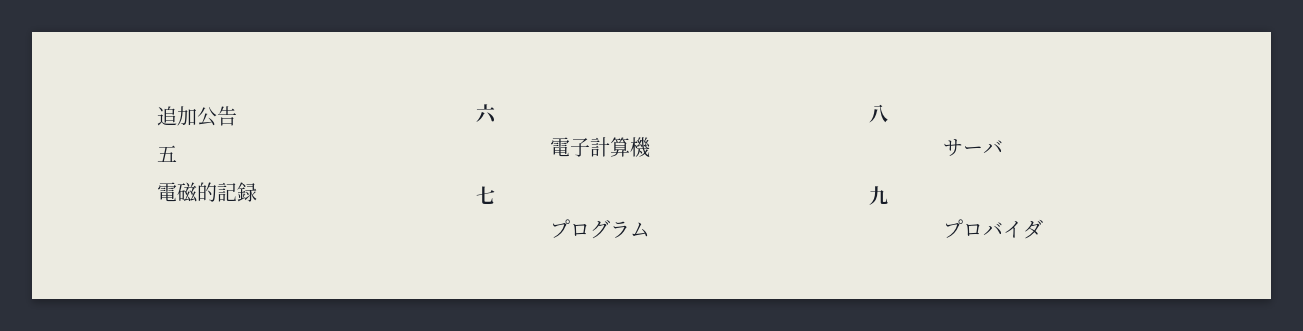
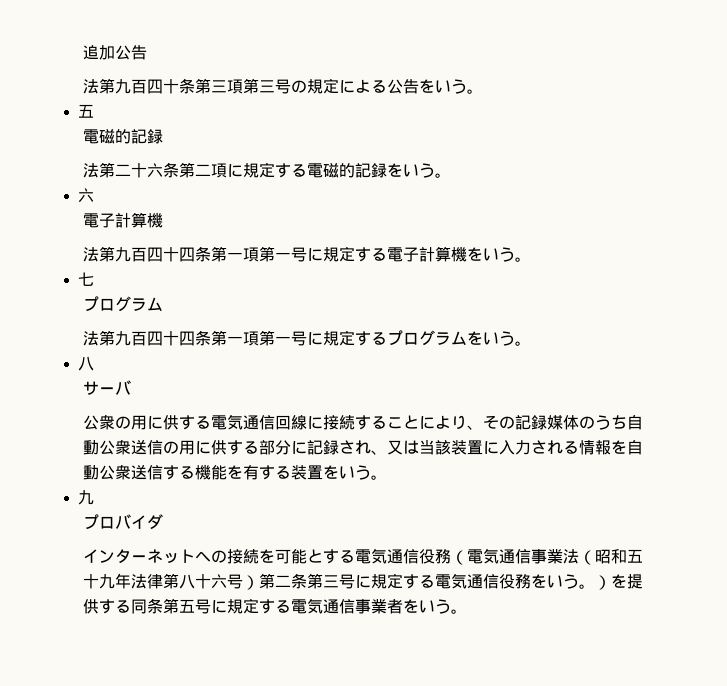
[157,145,178,162] [157,182,258,203] [476,104,497,124] [550,137,652,158] [476,186,495,204] [550,219,651,239] [869,104,888,123] [943,139,1004,156] [869,186,888,205] [943,219,1044,239] 五 // 電磁的記録 // 六 // 電子計算機 // 七 // プログラム // 八 // サーバ // 九 // プロバイダ -> [83,78,484,94] [78,104,95,118] [83,129,164,144] [83,162,452,178] [78,188,95,203] [83,212,164,228] [83,246,532,262] [78,272,95,286] [83,296,164,312] [83,330,532,346] [78,356,95,371] [83,380,132,395] [83,414,644,430] [83,439,644,455] [83,464,388,480] [78,490,95,505] [83,514,164,530] [83,549,644,565] [83,573,644,590] [83,598,468,614] 法第九百四十条第三項第三号の規定による公告をいう。 // 五 // 電磁的記録 // 法第二十六条第二項に規定する電磁的記録をいう。 // 六 // 電子計算機 // 法第九百四十四条第一項第一号に規定する電子計算機をいう。 // 七 // プログラム // 法第九百四十四条第一項第一号に規定するプログラムをいう。 // 八 // サーバ // 公衆の用に供する電気通信回線に接続することにより、その記録媒体のうち自動公衆送信の用に供する部分に記録され、又は当該装置に入力される情報を自動公衆送信する機能を有する装置をいう。 // 九 // プロバイダ // インターネットへの接続を可能とする電気通信役務（電気通信事業法（昭和五十九年法律第八十六号）第二条第三号に規定する電気通信役務をいう。）を提供する同条第五号に規定する電気通信事業者をいう。

